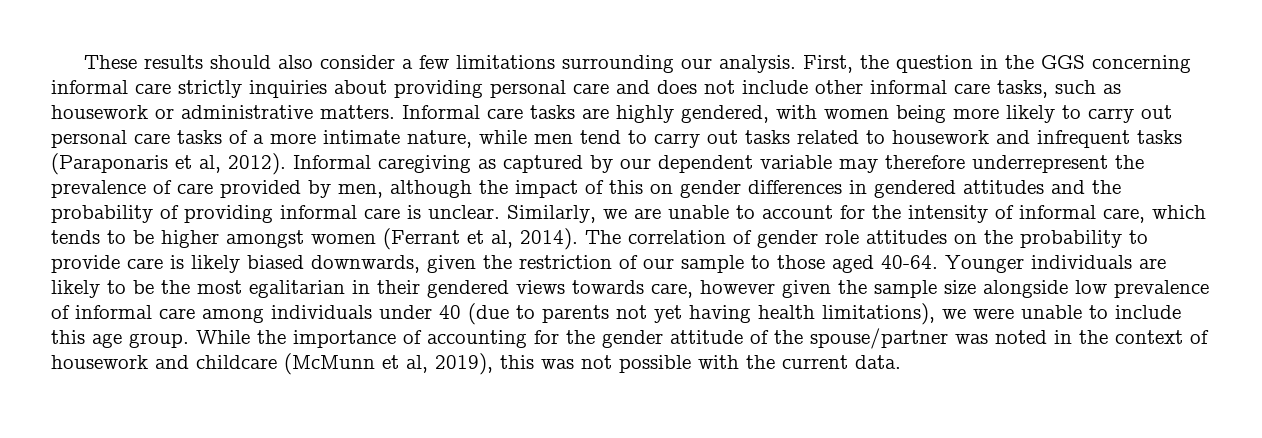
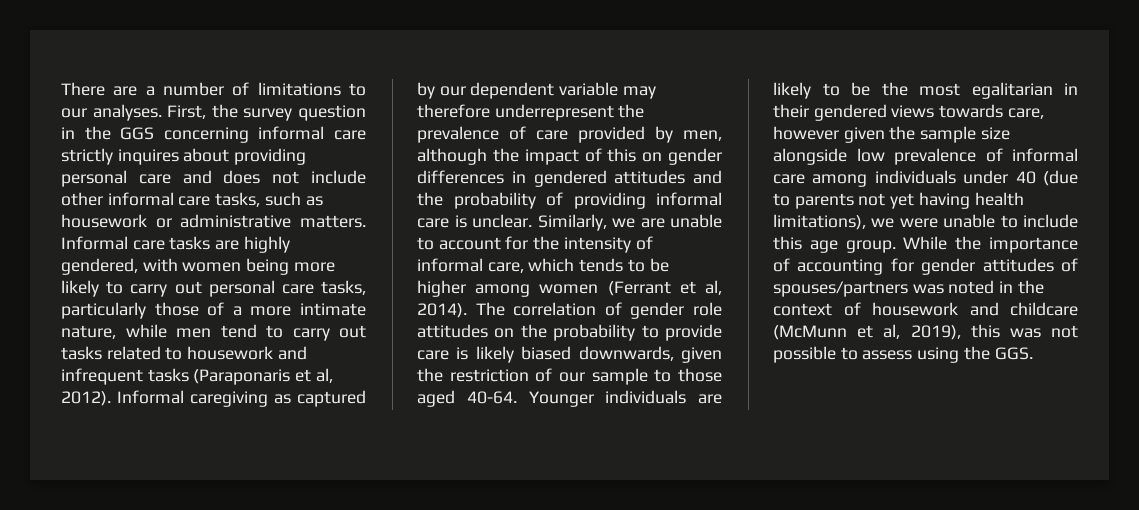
[84,55,797,73] These results should also consider a few limitations surrounding our analysis. -> [61,82,366,96] [61,104,162,121] There are a number of limitations to our analyses.
(890, 62) none -> [243,108,293,121] survey
[249,80,327,98] inquiries -> [117,149,179,165] inquires
[177,130,222,144] tasks -> [321,280,366,295] [61,302,199,319] tasks, particularly those
[226,230,304,248] amongst -> [475,284,531,297] among
[566,328,948,349] the gender attitude of the spouse/partner -> [921,258,1078,275] [773,281,908,297] gender attitudes of spouses/partners
[698,355,901,369] with the current data. -> [840,346,1033,363] to assess using the GGS.

